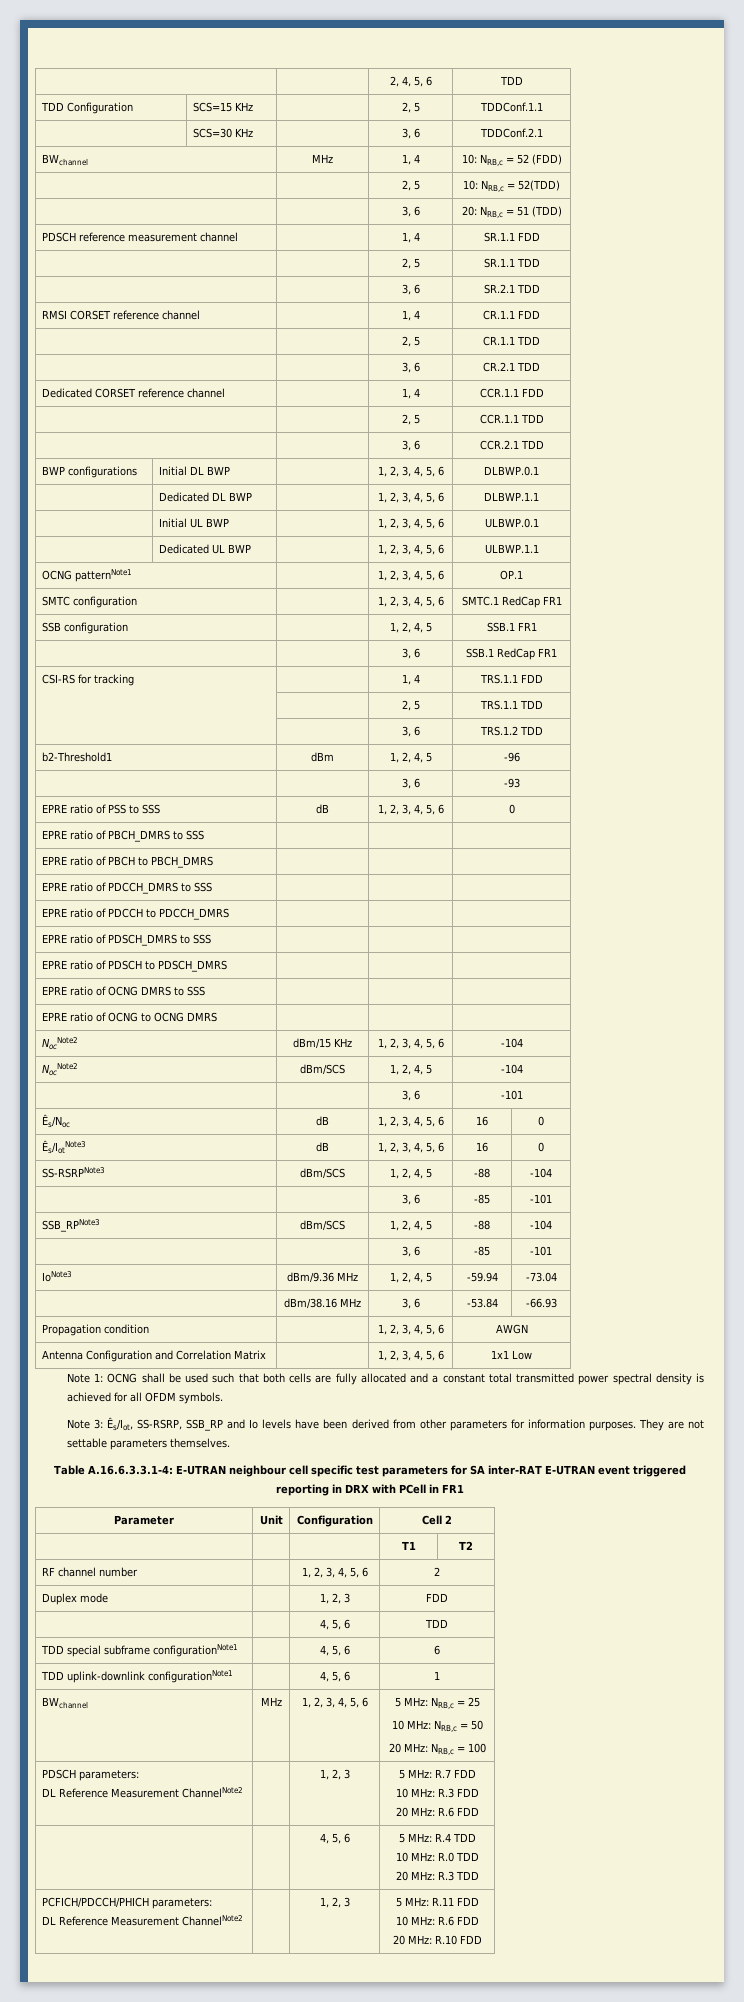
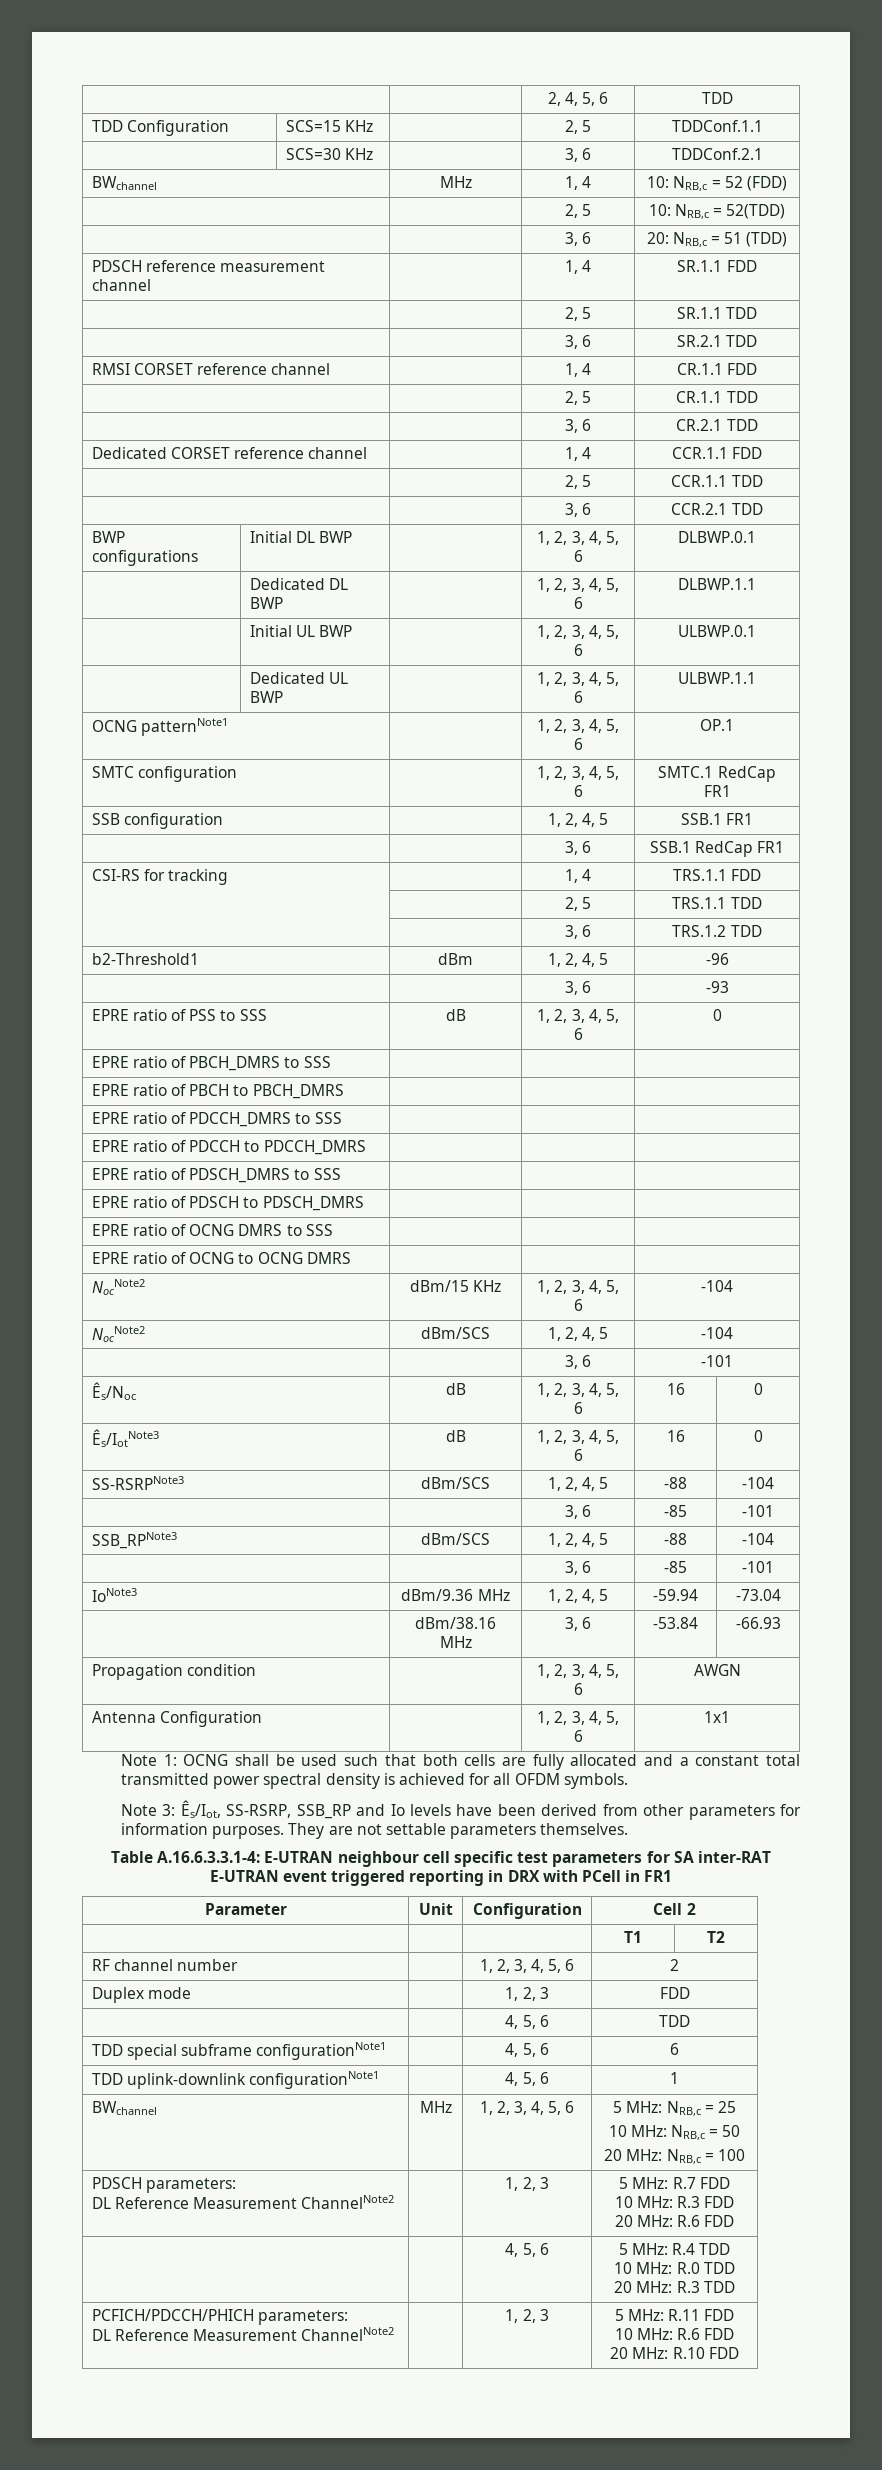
[154,1350,266,1360] and Correlation Matrix -> (262, 1719) none
[512,1350,532,1360] Low -> (730, 1717) none

